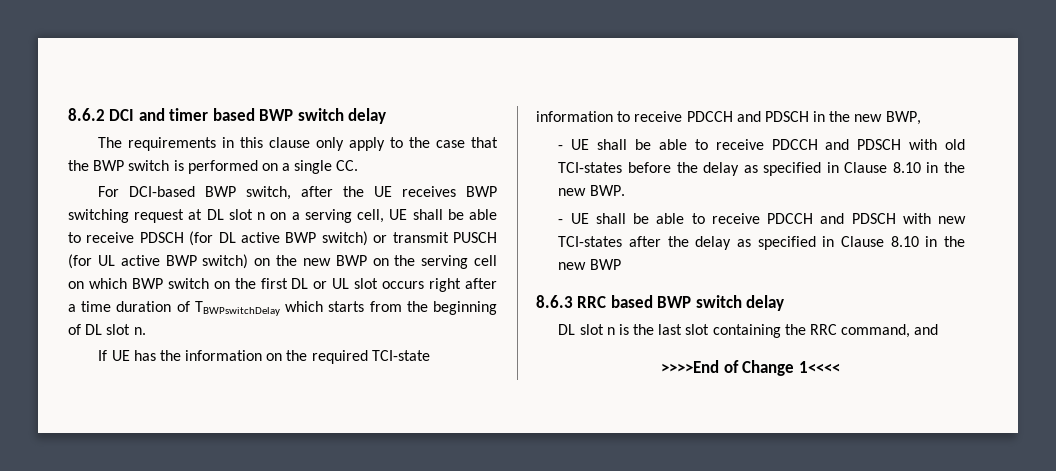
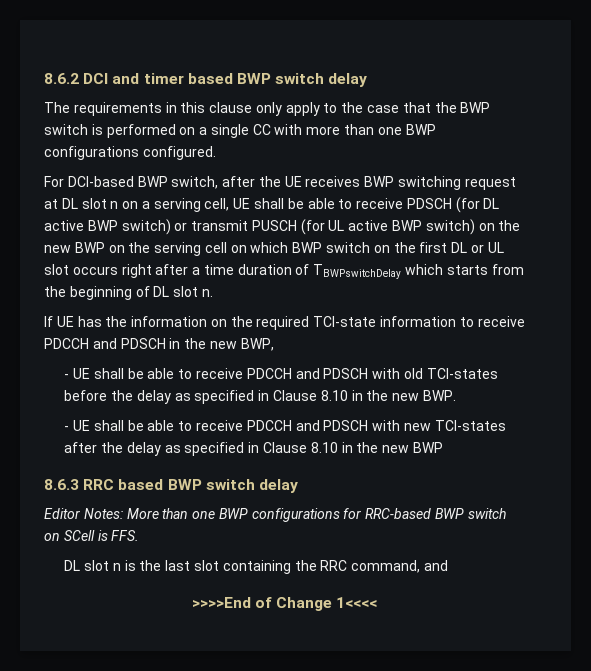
[336,160,359,171] CC. -> [252,124,436,135] [44,146,216,160] CC with more than one BWP configurations configured.
(785, 303) none -> [44,508,506,522] [44,530,140,541] // Editor Notes: More than one BWP configurations for RRC-based BWP switch on SCell is FFS.

